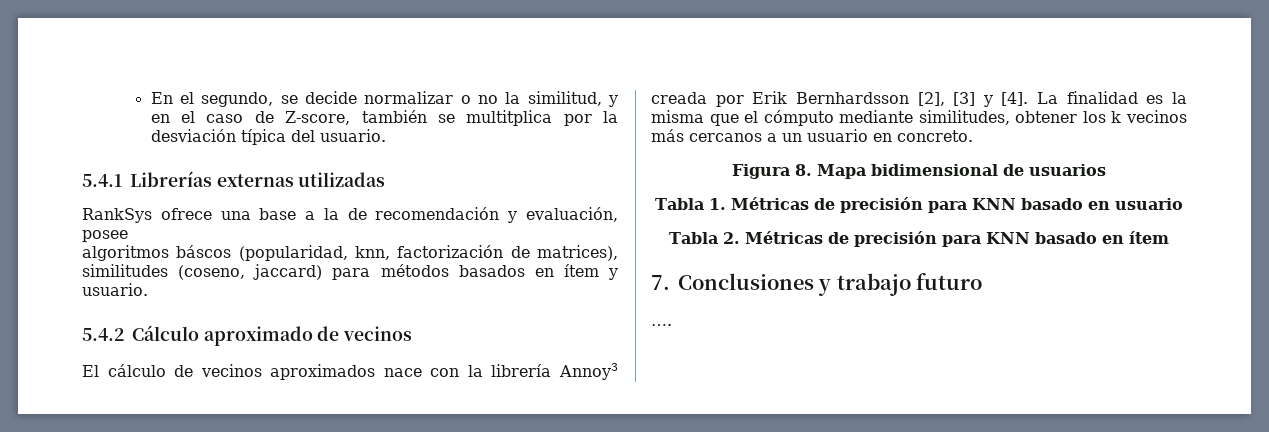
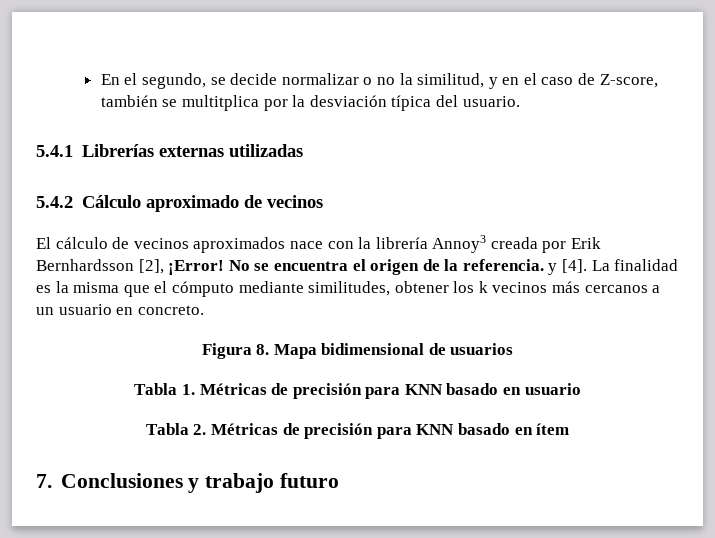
[82,207,618,223] [82,230,128,242] [82,245,618,261] [82,264,618,280] [82,283,148,296] // RankSys ofrece una base a la de recomendación y evaluación, posee // algoritmos báscos (popularidad, knn, factorización de matrices), similitudes (coseno, jaccard) para métodos basados en ítem y usuario. -> (303, 150) none
[953,92,976,106] [3] -> [168,259,544,275] ¡Error! No se encuentra el origen de la referencia.
[651,324,672,326] // …. -> (339, 480) none

